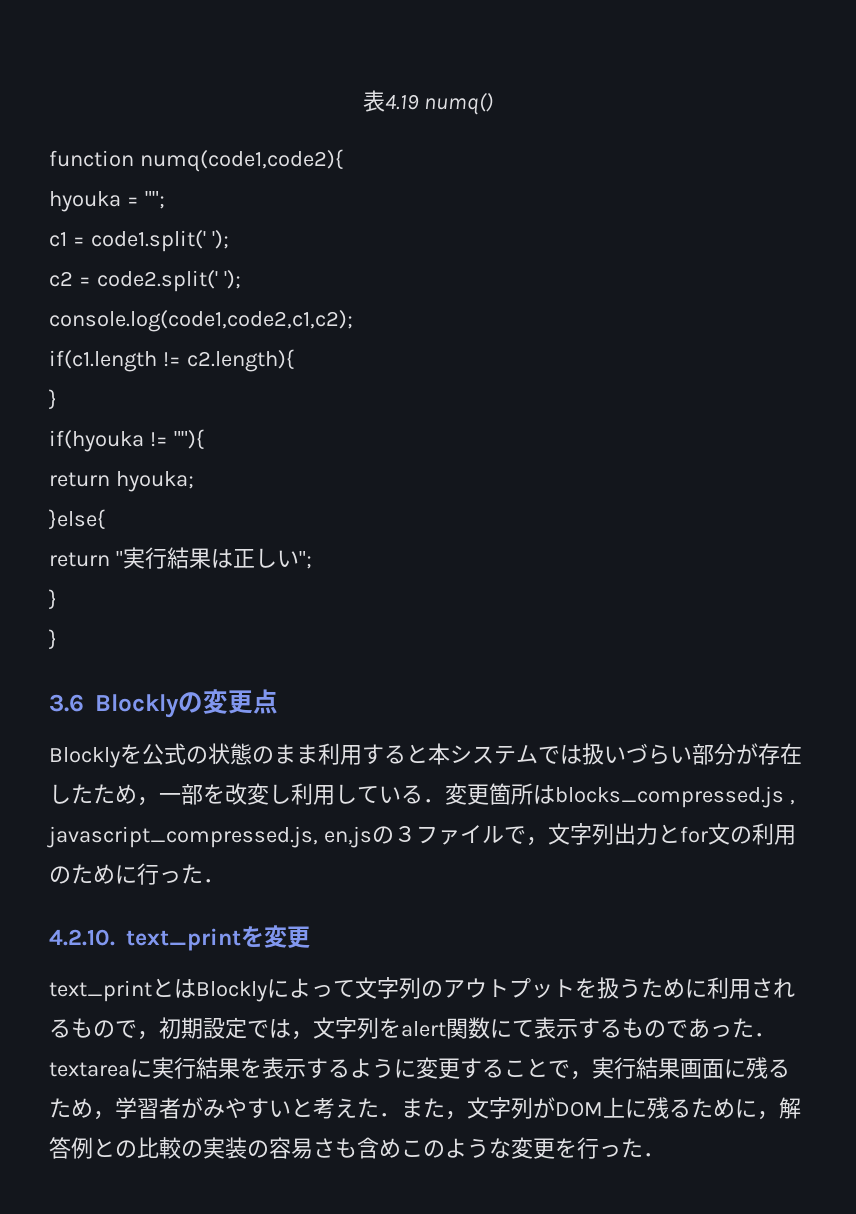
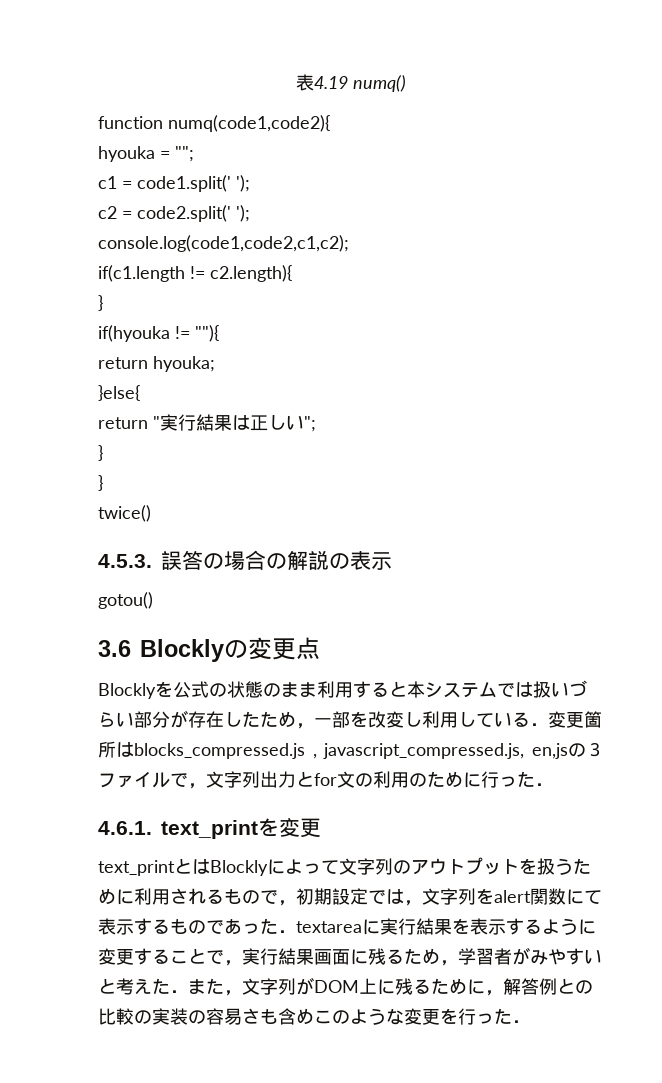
(57, 639) none -> [98,505,151,522] [98,550,392,571] [98,592,153,609] // twice() // 4.5.3.誤答の場合の解説の表示 // gotou()
[49,929,115,946] 4.2.10. -> [98,821,152,835] 4.6.1.

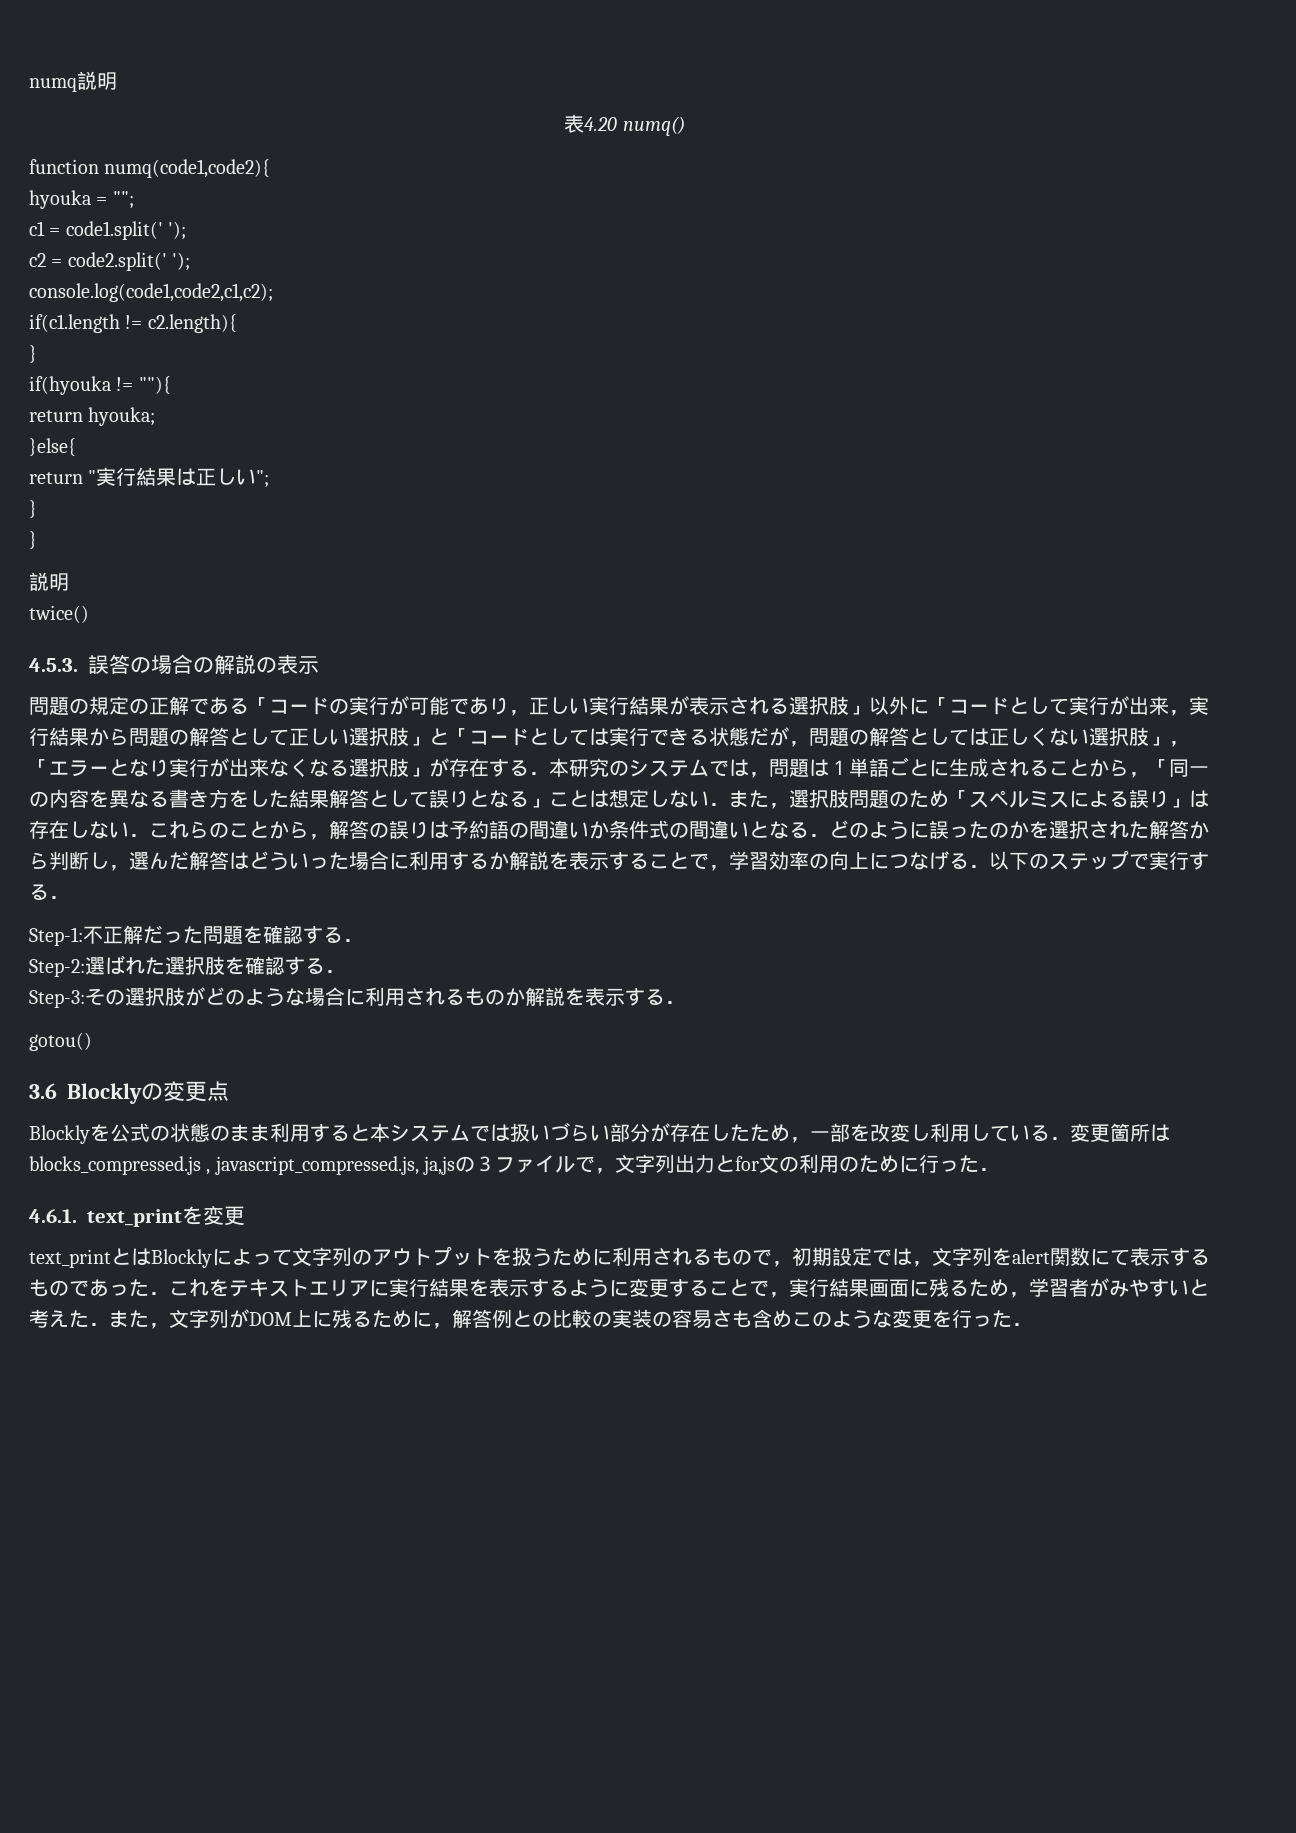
[296,74,349,91] 表4.19 -> [29,71,117,92] [564,114,618,133] numq説明 // 表4.20
(103, 483) none -> [29,572,69,591] // 説明
(392, 561) none -> [29,696,1209,716] [29,727,1189,747] [29,757,1209,778] [29,789,1209,809] [29,820,1209,840] [29,850,1209,871] [29,884,69,900] [29,925,363,946] [29,955,345,977] [29,987,685,1008] // 問題の規定の正解である「コードの実行が可能であり，正しい実行結果が表示される選択肢」以外に「コードとして実行が出来，実行結果から問題の解答として正しい選択肢」と「コードとしては実行できる状態だが，問題の解答としては正しくない選択肢」，「エラーとなり実行が出来なくなる選択肢」が存在する．本研究のシステムでは，問題は１単語ごとに生成されることから，「同一の内容を異なる書き方をした結果解答として誤りとなる」ことは想定しない．また，選択肢問題のため「スペルミスによる誤り」は存在しない．これらのことから，解答の誤りは予約語の間違いか条件式の間違いとなる．どのように誤ったのかを選択された解答から判断し，選んだ解答はどういった場合に利用するか解説を表示することで，学習効率の向上につなげる．以下のステップで実行する． // Step-1:不正解だった問題を確認する． // Step-2:選ばれた選択肢を確認する． // Step-3:その選択肢がどのような場合に利用されるものか解説を表示する．
[532,743,568,759] en,js -> [423,1156,456,1175] ja,js
[296,921,362,933] textarea -> [169,1279,369,1297] これをテキストエリア

